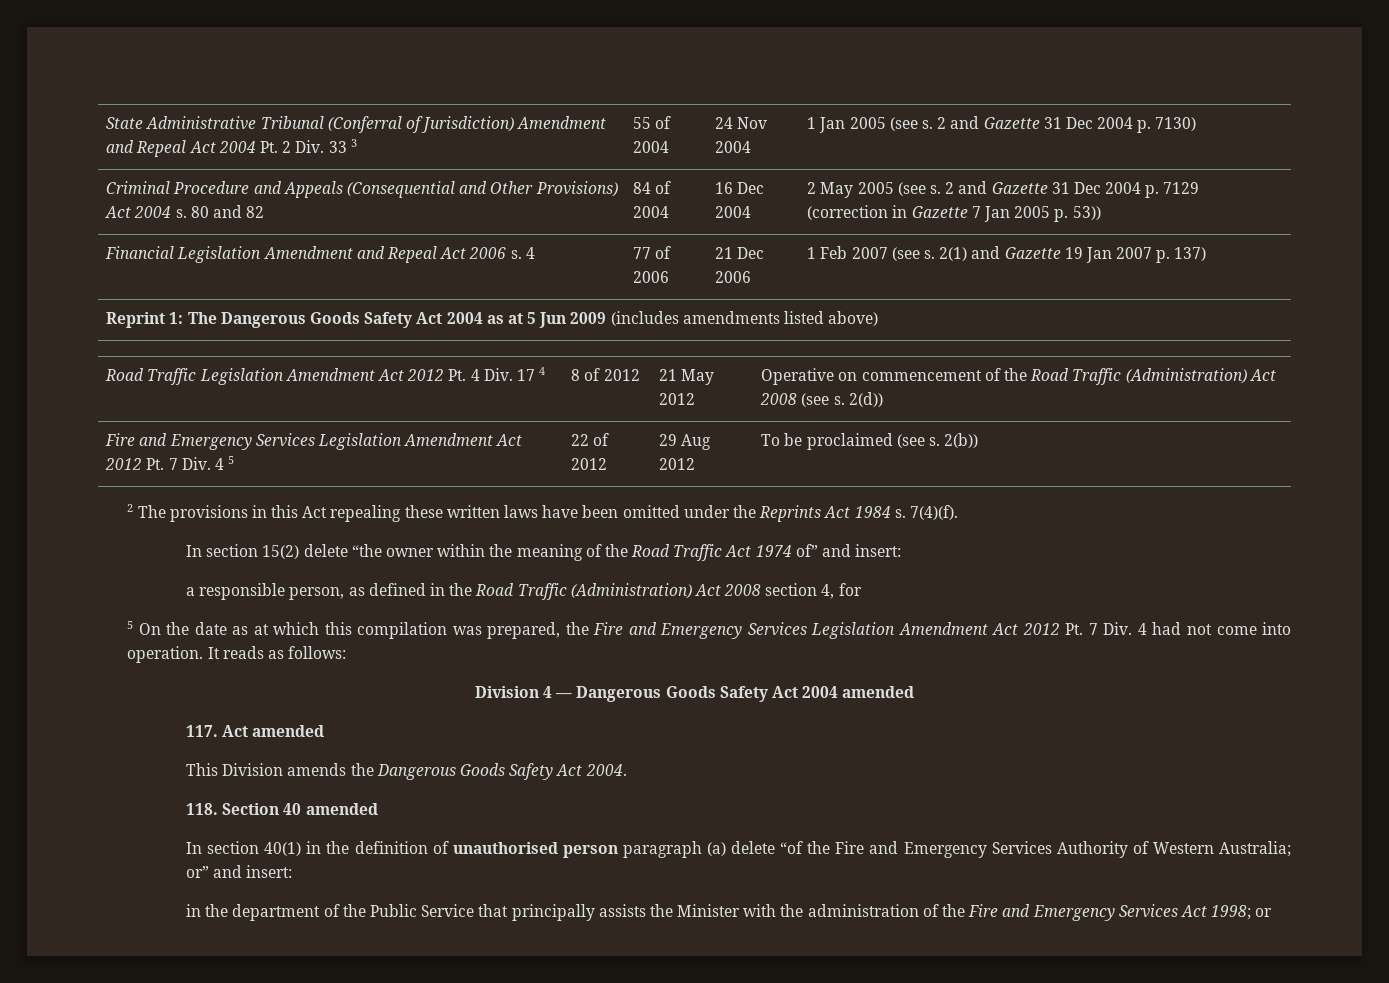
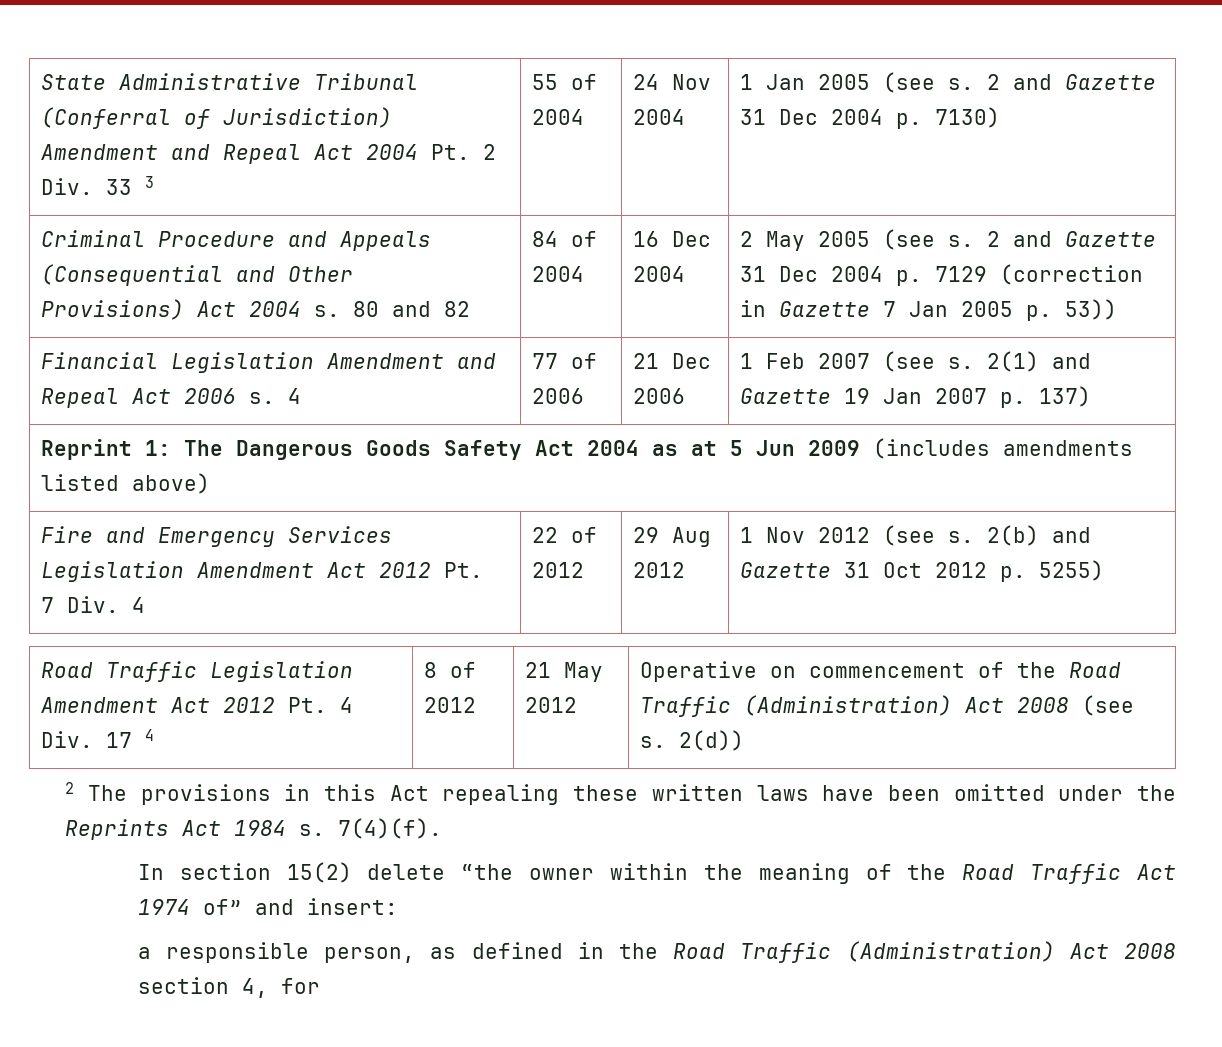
(879, 318) none -> [41,526,393,547] [41,561,484,582] [41,596,146,613] [532,527,598,543] [532,562,585,578] [633,527,712,547] [633,562,686,578] [740,525,1092,546] [740,560,1105,582] // Fire and Emergency Services Legislation Amendment Act 2012 Pt. 7 Div. 4 | 22 of 2012 | 29 Aug 2012 | 1 Nov 2012 (see s. 2(b) and Gazette 31 Oct 2012 p. 5255)
[105,433,523,450] [105,456,235,470] [571,433,610,446] [571,458,608,470] [659,434,712,450] [659,458,696,470] [761,433,979,450] // Fire and Emergency Services Legislation Amendment Act 2012 Pt. 7 Div. 4 5 | 22 of 2012 | 29 Aug 2012 | To be proclaimed (see s. 2(b)) -> (745, 740) none
[127,621,1292,639] [127,646,347,663] [474,686,915,702] [186,725,325,737] [186,763,627,780] [186,803,378,815] [186,841,1291,858] [186,865,293,878] [186,904,1273,921] // 5 On the date as at which this compilation was prepared, the Fire and Emergency Services Legislation Amendment Act 2012 Pt. 7 Div. 4 had not come into operation. It reads as follows: // Division 4 — Dangerous Goods Safety Act 2004 amended // 117. Act amended // This Division amends the Dangerous Goods Safety Act 2004. // 118. Section 40 amended // In section 40(1) in the definition of unauthorised person paragraph (a) delete “of the Fire and Emergency Services Authority of Western Australia; or” and insert: // in the department of the Public Service that principally assists the Minister with the administration of the Fire and Emergency Services Act 1998; or -> (320, 986) none

